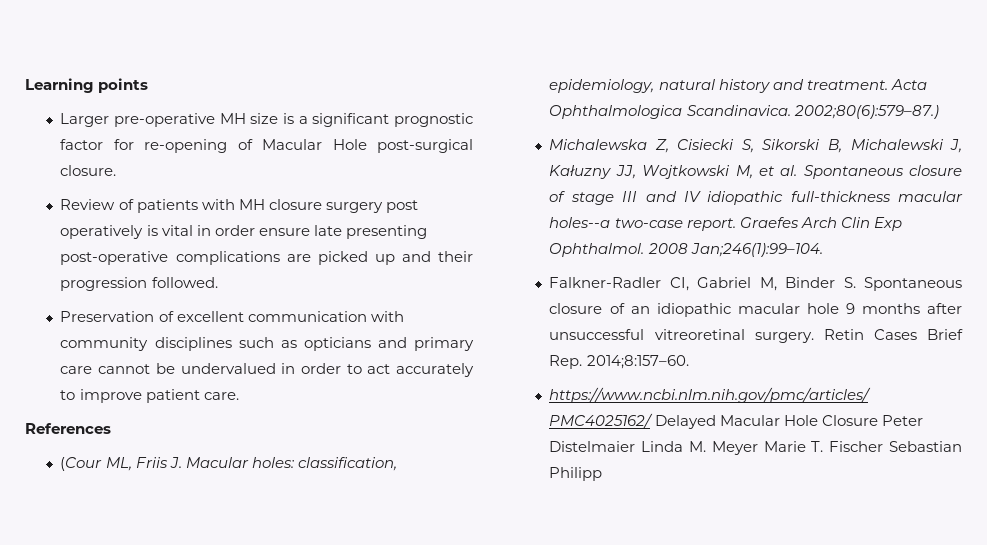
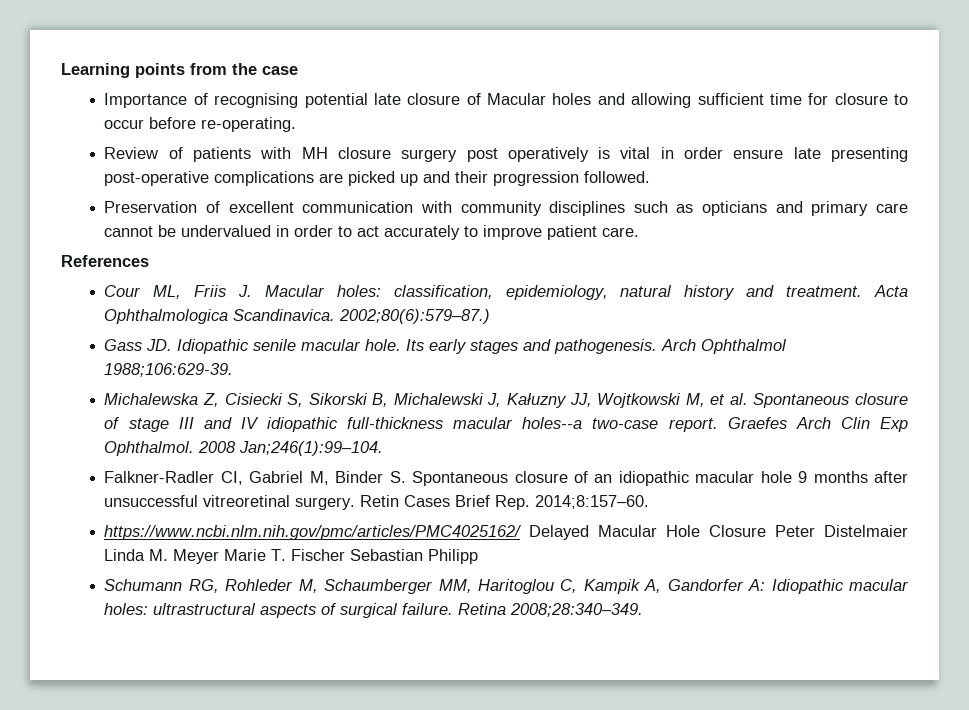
[60,113,474,127] [60,139,473,153] [60,165,117,176] // Larger pre-operative MH size is a significant prognostic factor for re-opening of Macular Hole post-surgical closure. -> [190,63,298,75] [104,93,909,108] [104,117,297,132] from the case // Importance of recognising potential late closure of Macular holes and allowing sufficient time for closure to occur before re-operating.
[60,457,103,471] (Cour -> [104,285,142,297] Cour
(939, 112) none -> [104,339,788,354] [104,363,234,377] // Gass JD. Idiopathic senile macular hole. Its early stages and pathogenesis. Arch Ophthalmol 1988;106:629-39.
(603, 474) none -> [104,579,909,594] [104,603,644,618] // Schumann RG, Rohleder M, Schaumberger MM, Haritoglou C, Kampik A, Gandorfer A: Idiopathic macular holes: ultrastructural aspects of surgical failure. Retina 2008;28:340–349.

